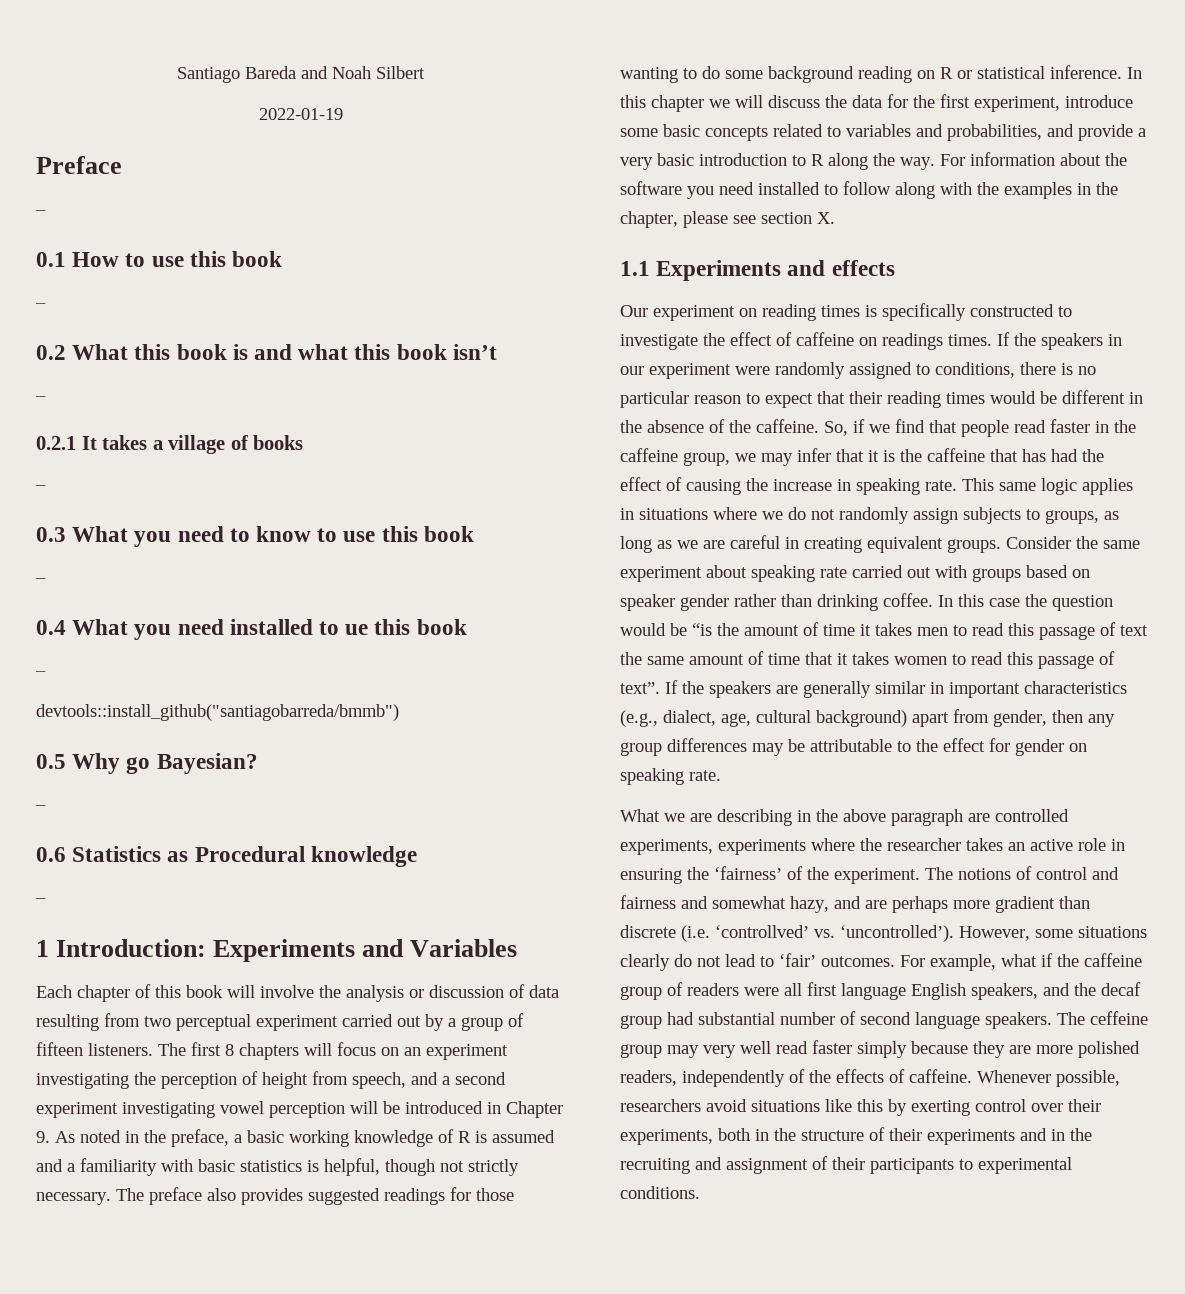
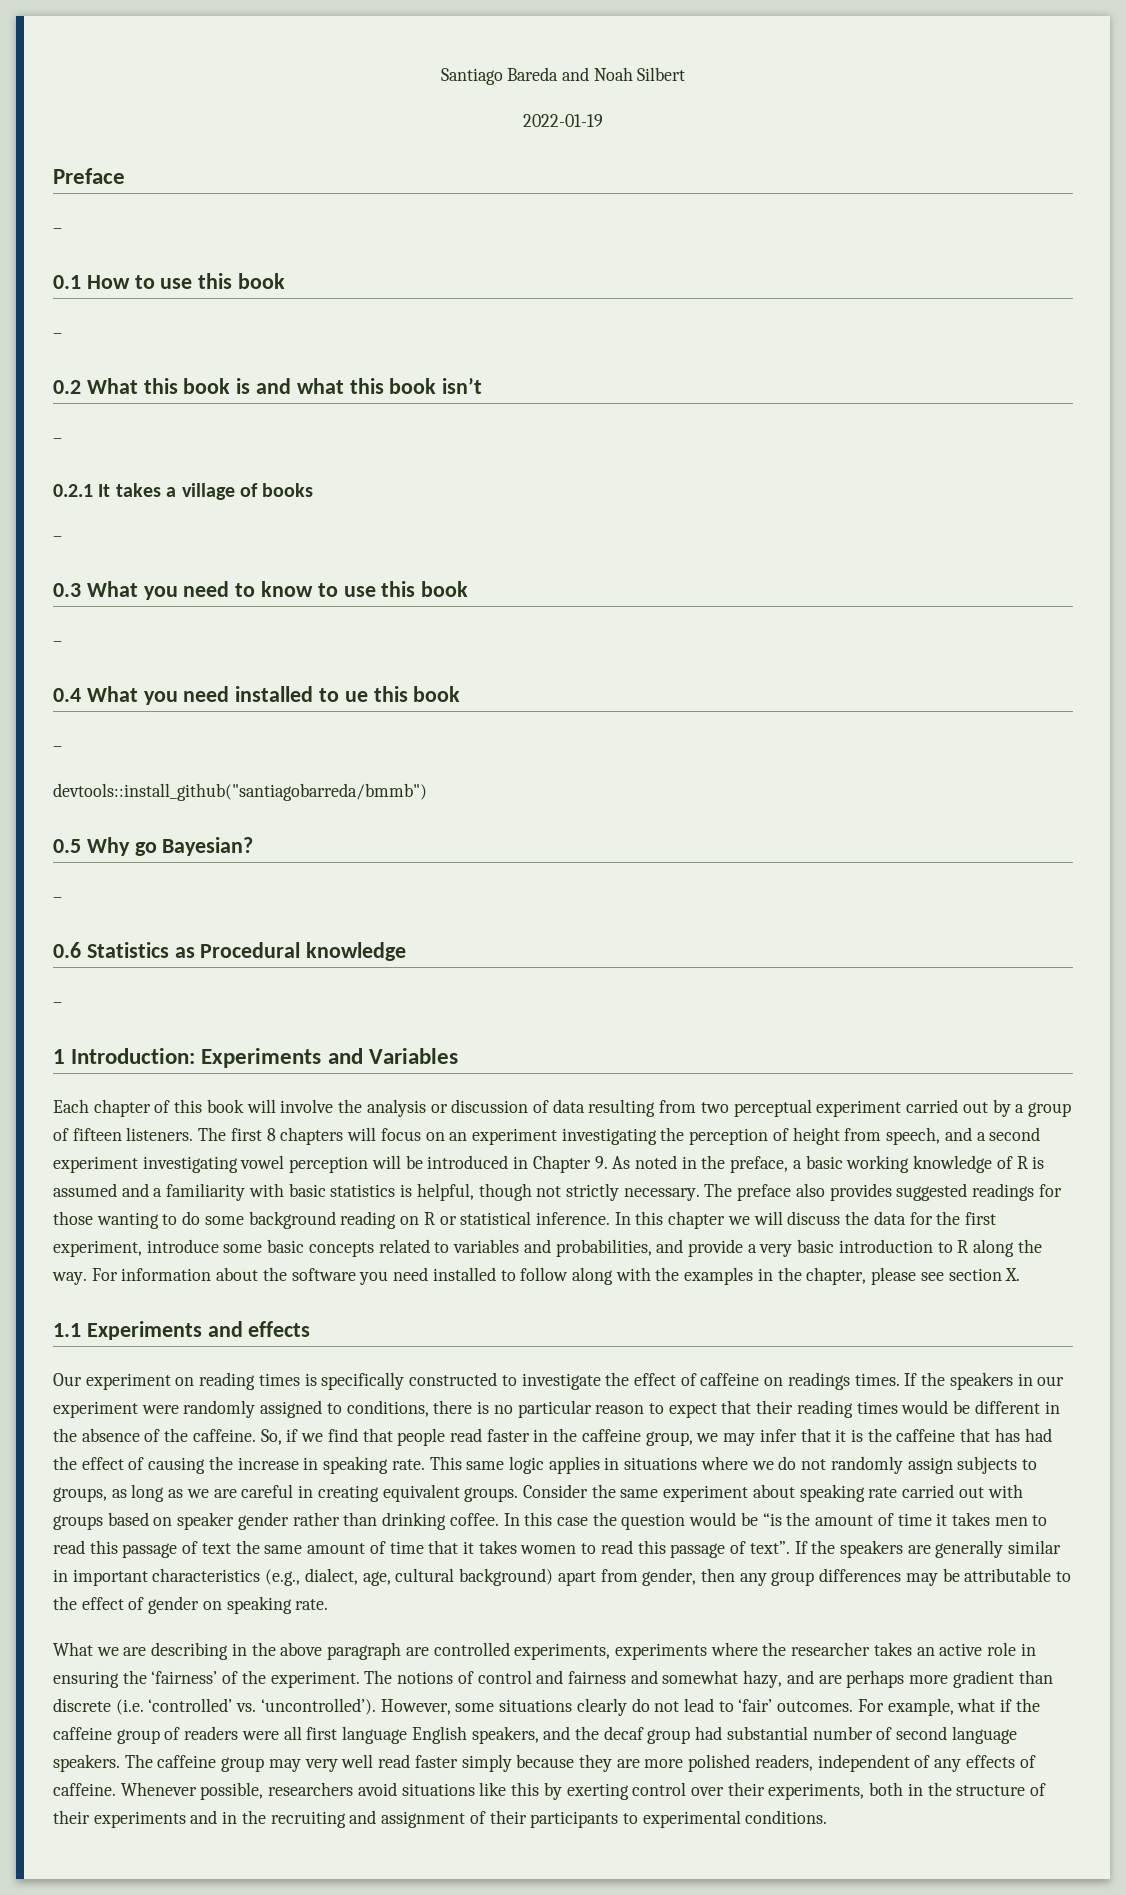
[989,738,1010,752] for -> [128,1597,145,1610] of
[715,925,809,938] ‘controllved’ -> [148,1698,233,1712] ‘controlled’
[1090,1011,1148,1025] ceffeine -> [157,1755,217,1768] caffeine
[682,1069,831,1087] independently of the -> [817,1754,962,1772] independent of any

